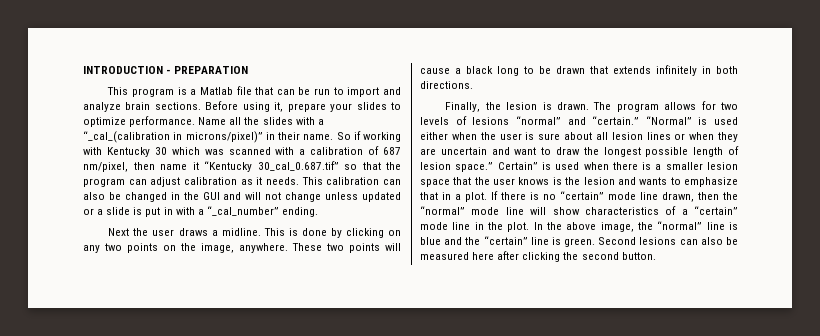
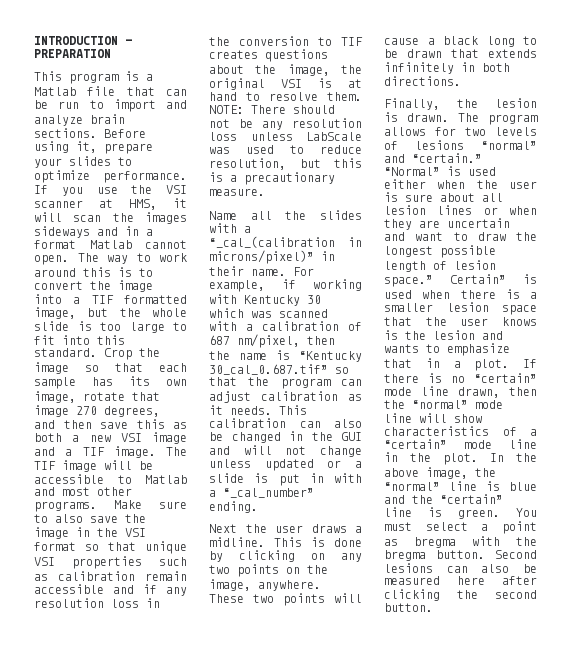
(196, 121) none -> [34,185,187,196] [34,198,187,210] [34,212,187,224] [34,226,153,238] [34,240,187,249] [34,253,187,265] [34,267,153,277] [34,280,153,292] [34,294,187,304] [34,307,187,319] [34,321,187,333] [34,335,125,345] [34,348,160,360] [34,362,187,374] [34,376,187,389] [34,391,160,403] [34,405,160,417] [34,419,187,429] [34,432,187,444] [34,446,187,458] [34,460,153,472] [34,474,187,484] [34,487,132,496] [34,500,187,512] [34,514,146,523] [34,527,146,539] [34,541,187,554] [34,556,187,569] [34,571,187,581] [34,584,187,596] [34,598,160,608] [209,36,363,46] [209,49,328,62] [209,64,362,76] [209,78,362,90] [209,92,362,101] [209,105,335,114] [209,118,362,130] [209,132,362,141] [209,145,362,154] [209,158,362,170] [209,172,335,185] [209,188,265,196] If you use the VSI scanner at HMS, it will scan the images sideways and in a format Matlab cannot open. The way to work around this is to convert the image into a TIF formatted image, but the whole slide is too large to fit into this standard. Crop the image so that each sample has its own image, rotate that image 270 degrees, and then save this as both a new VSI image and a TIF image. The TIF image will be accessible to Matlab and most other programs. Make sure to also save the image in the VSI format so that unique VSI properties such as calibration remain accessible and if any resolution loss in the conversion to TIF creates questions about the image, the original VSI is at hand to resolve them. NOTE: There should not be any resolution loss unless LabScale was used to reduce resolution, but this is a precautionary measure. //
[336,132,351,140] So -> [293,267,314,276] [209,280,265,292] For example,
[160,162,199,170] name it -> [209,350,290,360] the name is
(596, 242) none -> [516,508,537,517] [384,521,537,534] [384,536,537,548] [384,550,485,561] You must select a point as bregma with the bregma button.

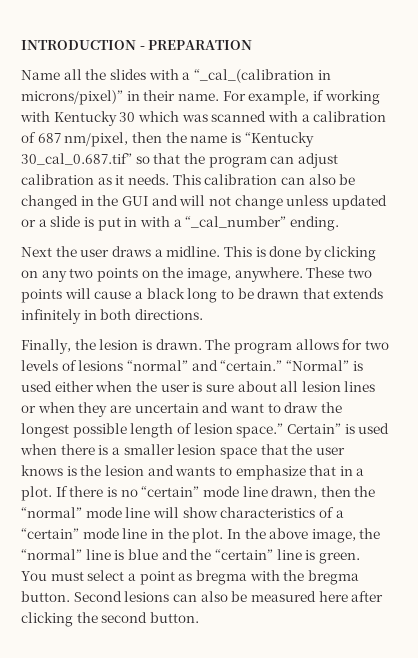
[34,71,153,84] [34,86,187,96] [34,99,187,112] [34,114,125,126] [34,128,146,138] [34,141,153,154] [34,156,132,168] [34,170,187,183] [34,185,187,196] [34,198,187,210] [34,212,187,224] [34,226,153,238] [34,240,187,249] [34,253,187,265] [34,267,153,277] [34,280,153,292] [34,294,187,304] [34,307,187,319] [34,321,187,333] [34,335,125,345] [34,348,160,360] [34,362,187,374] [34,376,187,389] [34,391,160,403] [34,405,160,417] [34,419,187,429] [34,432,187,444] [34,446,187,458] [34,460,153,472] [34,474,187,484] [34,487,132,496] [34,500,187,512] [34,514,146,523] [34,527,146,539] [34,541,187,554] [34,556,187,569] [34,571,187,581] [34,584,187,596] [34,598,160,608] [209,36,363,46] [209,49,328,62] [209,64,362,76] [209,78,362,90] [209,92,362,101] [209,105,335,114] [209,118,362,130] [209,132,362,141] [209,145,362,154] [209,158,362,170] [209,172,335,185] [209,188,265,196] // This program is a Matlab file that can be run to import and analyze brain sections. Before using it, prepare your slides to optimize performance. If you use the VSI scanner at HMS, it will scan the images sideways and in a format Matlab cannot open. The way to work around this is to convert the image into a TIF formatted image, but the whole slide is too large to fit into this standard. Crop the image so that each sample has its own image, rotate that image 270 degrees, and then save this as both a new VSI image and a TIF image. The TIF image will be accessible to Matlab and most other programs. Make sure to also save the image in the VSI format so that unique VSI properties such as calibration remain accessible and if any resolution loss in the conversion to TIF creates questions about the image, the original VSI is at hand to resolve them. NOTE: There should not be any resolution loss unless LabScale was used to reduce resolution, but this is a precautionary measure. -> (253, 45) none

